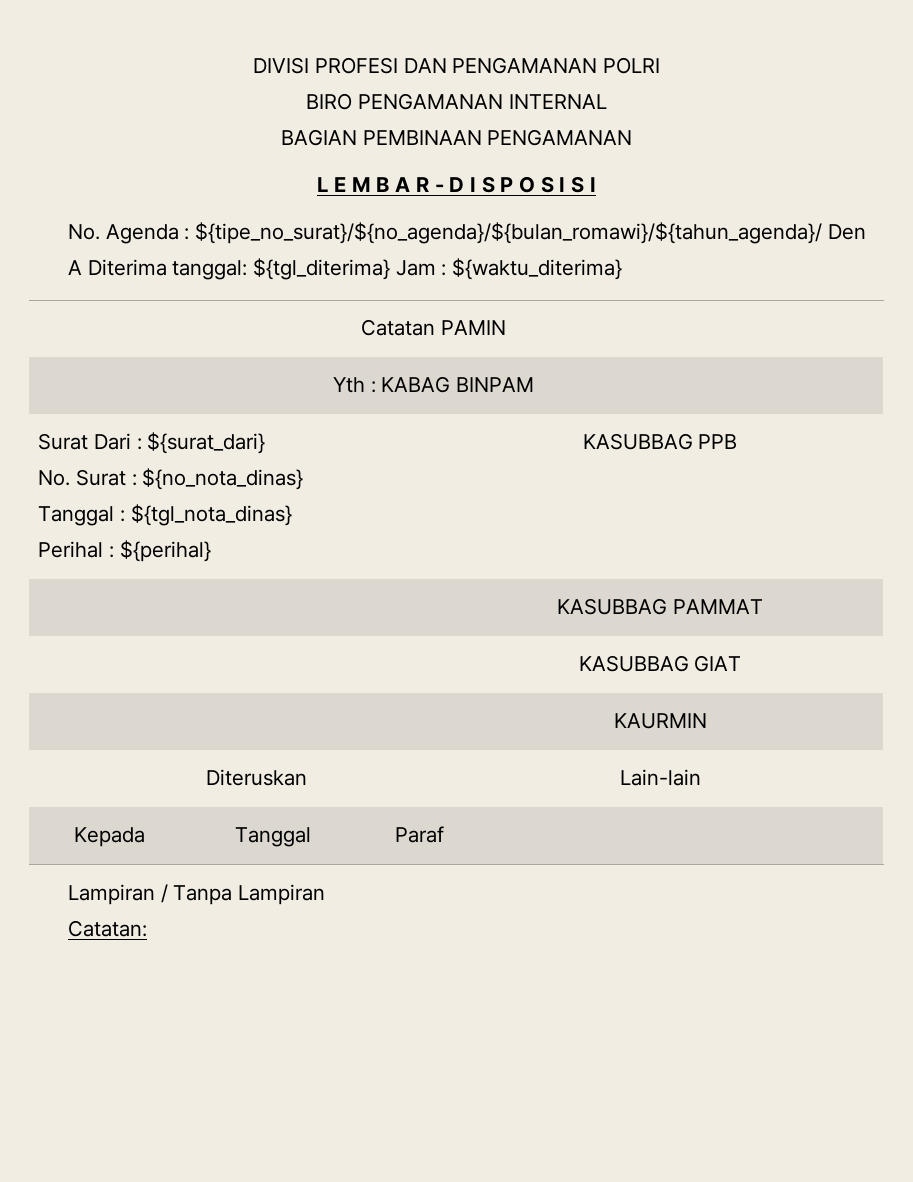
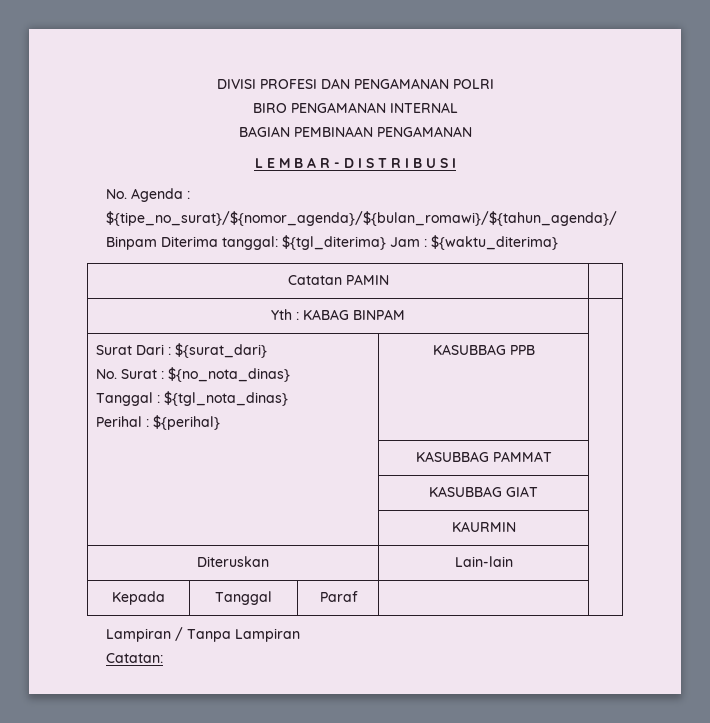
[500,176,566,193] P O S I -> [377,158,436,168] T R I B U
[194,222,866,244] [67,260,82,275] ${tipe_no_surat}/${no_agenda}/${bulan_romawi}/${tahun_agenda}/ Den A -> [106,211,618,226] [106,236,158,250] ${tipe_no_surat}/${nomor_agenda}/${bulan_romawi}/${tahun_agenda}/ Binpam

